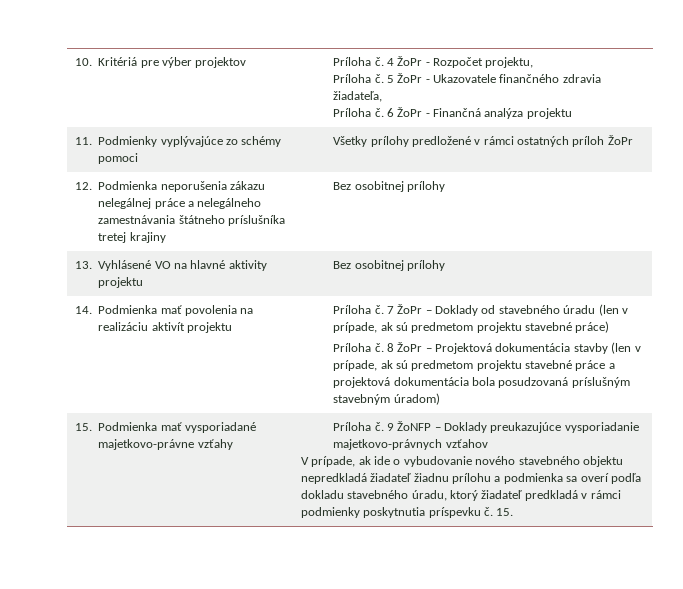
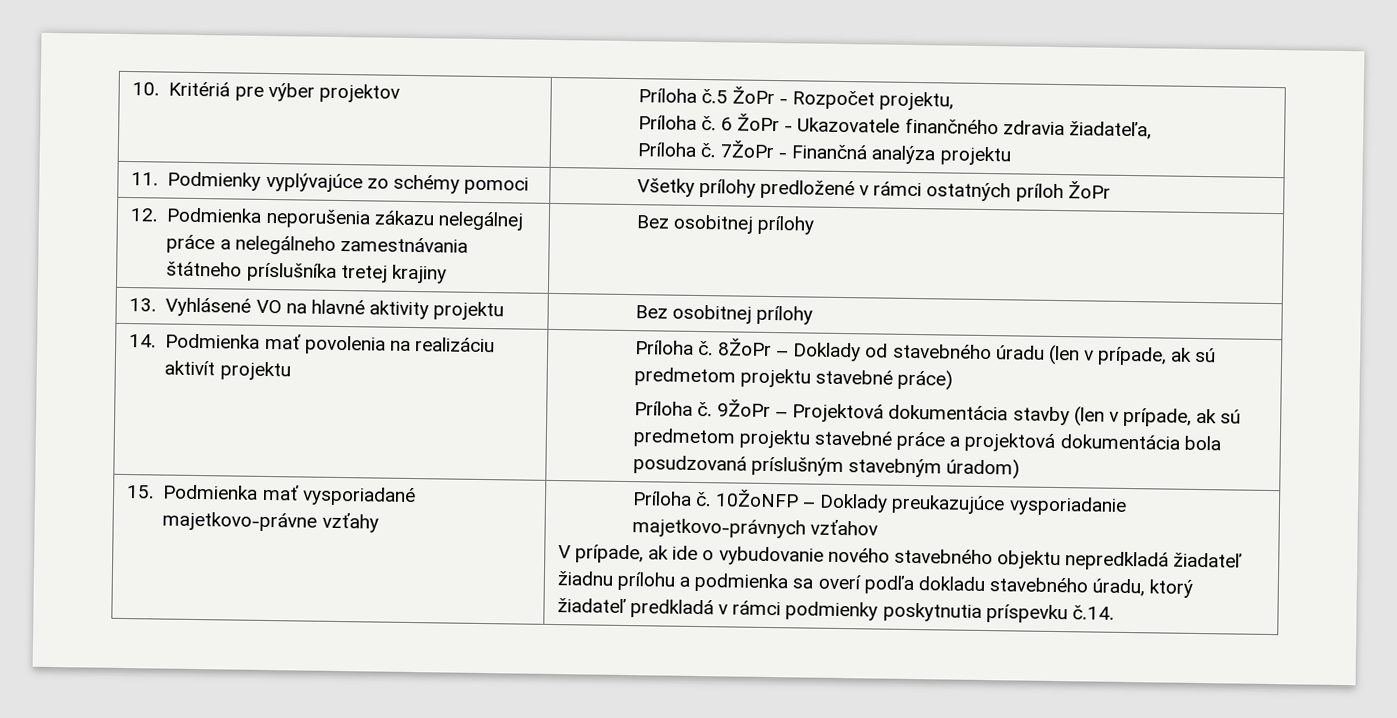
[374,57,394,66] č. 4 -> [700,89,728,104] č.5
[386,75,394,83] 5 -> [721,117,734,131] 6
[386,107,423,117] 6 ŽoPr -> [720,140,776,159] 7ŽoPr
[386,304,423,314] 7 ŽoPr -> [718,338,773,357] 8ŽoPr
[386,342,423,352] 8 ŽoPr -> [717,399,772,418] 9ŽoPr
[386,421,432,431] 9 ŽoNFP -> [715,489,800,508] 10ŽoNFP
[484,507,514,516] č. 15. -> [1071,605,1115,620] č.14.

